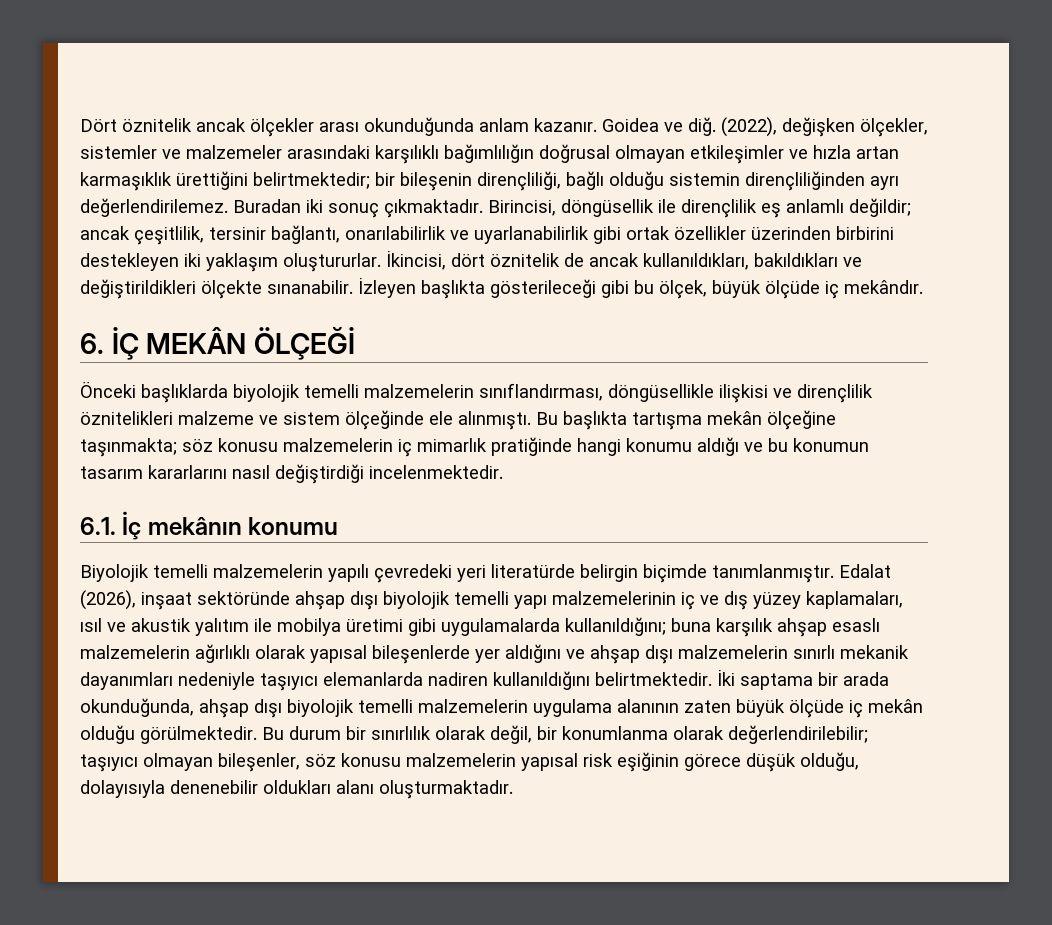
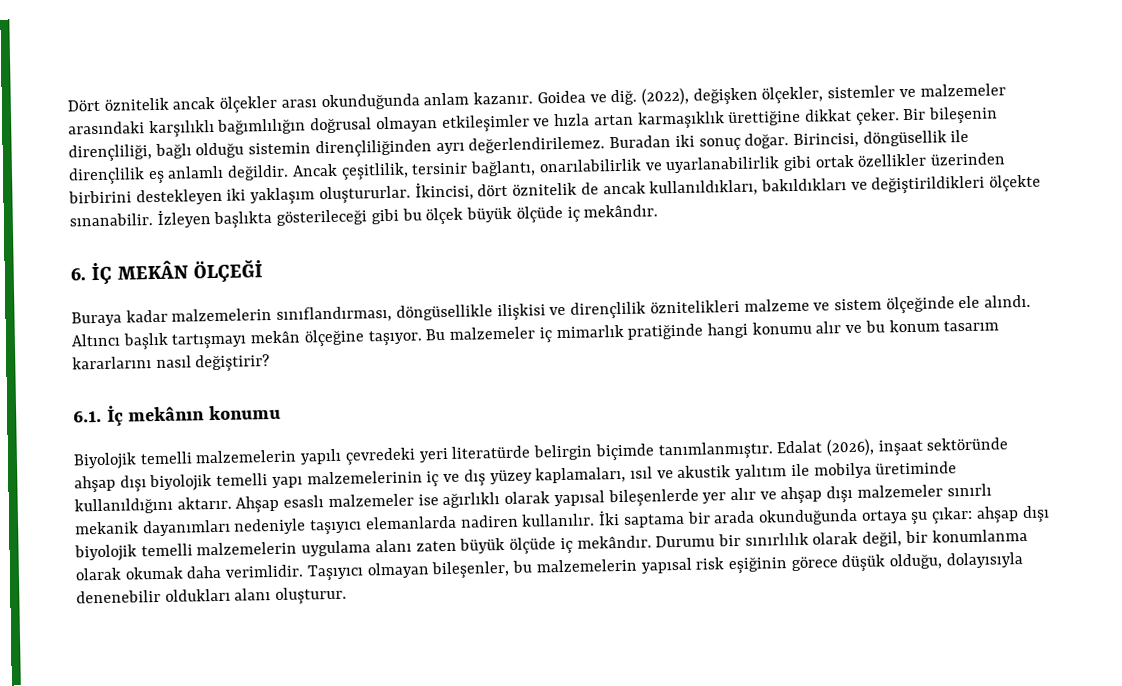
[176,171,395,190] ürettiğini belirtmektedir; bir -> [728,108,927,127] ürettiğine dikkat çeker. Bir
[384,199,483,218] çıkmaktadır. -> [744,133,790,149] doğar.
[849,198,911,217] [80,226,130,240] değildir; ancak -> [227,163,338,181] değildir. Ancak
[659,280,707,299] ölçek, -> [425,207,464,225] ölçek
[80,381,359,403] Önceki başlıklarda biyolojik temelli -> [71,309,168,327] Buraya kadar
[458,410,836,430] [80,438,393,457] alınmıştı. Bu başlıkta tartışma mekân ölçeğine taşınmakta; söz konusu malzemelerin -> [984,294,1032,308] [71,326,536,350] alındı. Altıncı başlık tartışmayı mekân ölçeğine taşıyor. Bu malzemeler
[697,437,739,456] aldığı -> [815,321,842,334] alır
[793,438,869,452] konumun -> [888,319,940,333] konum
[275,464,503,484] değiştirdiği incelenmektedir. -> [195,354,271,372] değiştirir?
[346,617,880,637] [80,645,190,659] üretimi gibi uygulamalarda kullanıldığını; buna karşılık ahşap esaslı malzemelerin -> [875,461,958,475] [74,493,439,515] üretiminde kullanıldığını aktarır. Ahşap esaslı malzemeler ise
[505,644,561,663] aldığını -> [729,487,756,501] alır
[678,645,788,659] malzemelerin -> [856,484,943,498] malzemeler
[493,671,712,690] kullanıldığını belirtmektedir. -> [521,513,596,527] kullanılır.
[80,698,194,717] okunduğunda, -> [757,506,974,526] okunduğunda ortaya şu çıkar:
[617,699,679,713] alanının -> [374,539,412,553] alanı
[868,699,923,713] [80,725,341,744] mekân olduğu görülmektedir. Bu durum -> [576,535,716,549] mekândır. Durumu
[728,725,868,744] [80,753,401,772] değerlendirilebilir; taşıyıcı olmayan bileşenler, söz konusu -> [124,560,533,581] okumak daha verimlidir. Taşıyıcı olmayan bileşenler, bu
[379,780,513,799] oluşturmaktadır. -> [275,586,348,604] oluşturur.

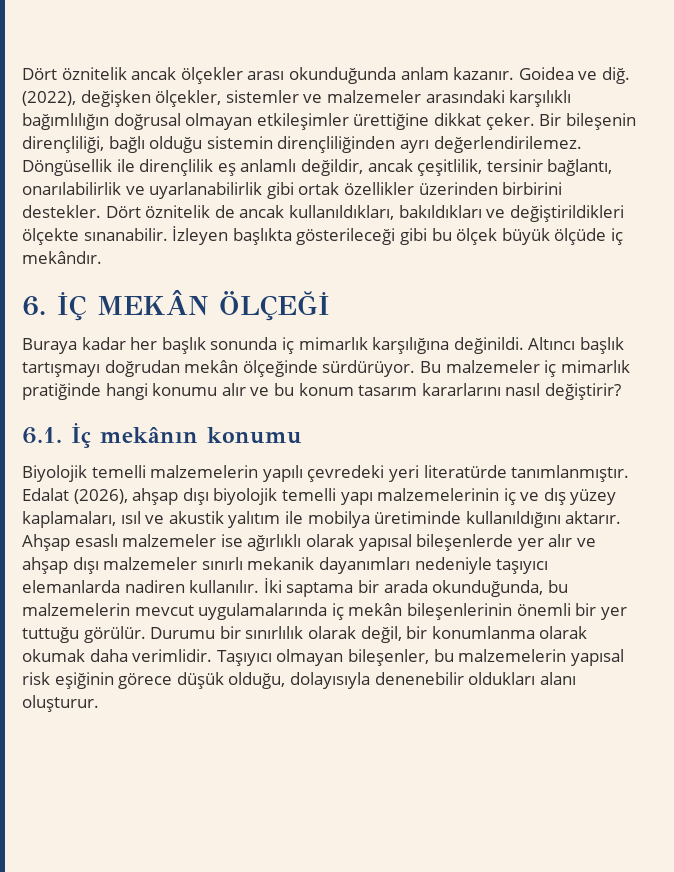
[533,111,725,129] ve hızla artan karmaşıklık -> (349, 121) none
[609,130,947,151] Buradan iki sonuç doğar. Birincisi, döngüsellik -> [22,159,112,176] Döngüsellik
[227,163,338,181] değildir. Ancak -> [300,159,413,176] değildir, ancak
[135,182,509,206] destekleyen iki yaklaşım oluştururlar. İkincisi, dört -> [22,205,141,218] destekler. Dört
[171,294,1032,323] [71,329,423,350] malzemelerin sınıflandırması, döngüsellikle ilişkisi ve dirençlilik öznitelikleri malzeme ve sistem ölçeğinde ele alındı. Altıncı başlık tartışmayı mekân ölçeğine taşıyor. -> [130,337,624,354] [22,360,416,377] her başlık sonunda iç mimarlık karşılığına değinildi. Altıncı başlık tartışmayı doğrudan mekân ölçeğinde sürdürüyor.
[533,443,655,461] belirgin biçimde -> (507, 471) none
[877,437,1009,456] inşaat sektöründe -> (128, 496) none
[757,505,1050,526] [74,535,652,562] okunduğunda ortaya şu çıkar: ahşap dışı biyolojik temelli malzemelerin uygulama alanı zaten büyük ölçüde iç mekândır. -> [432,580,568,597] [22,603,627,620] [22,626,146,643] okunduğunda, bu malzemelerin mevcut uygulamalarında iç mekân bileşenlerinin önemli bir yer tuttuğu görülür.

